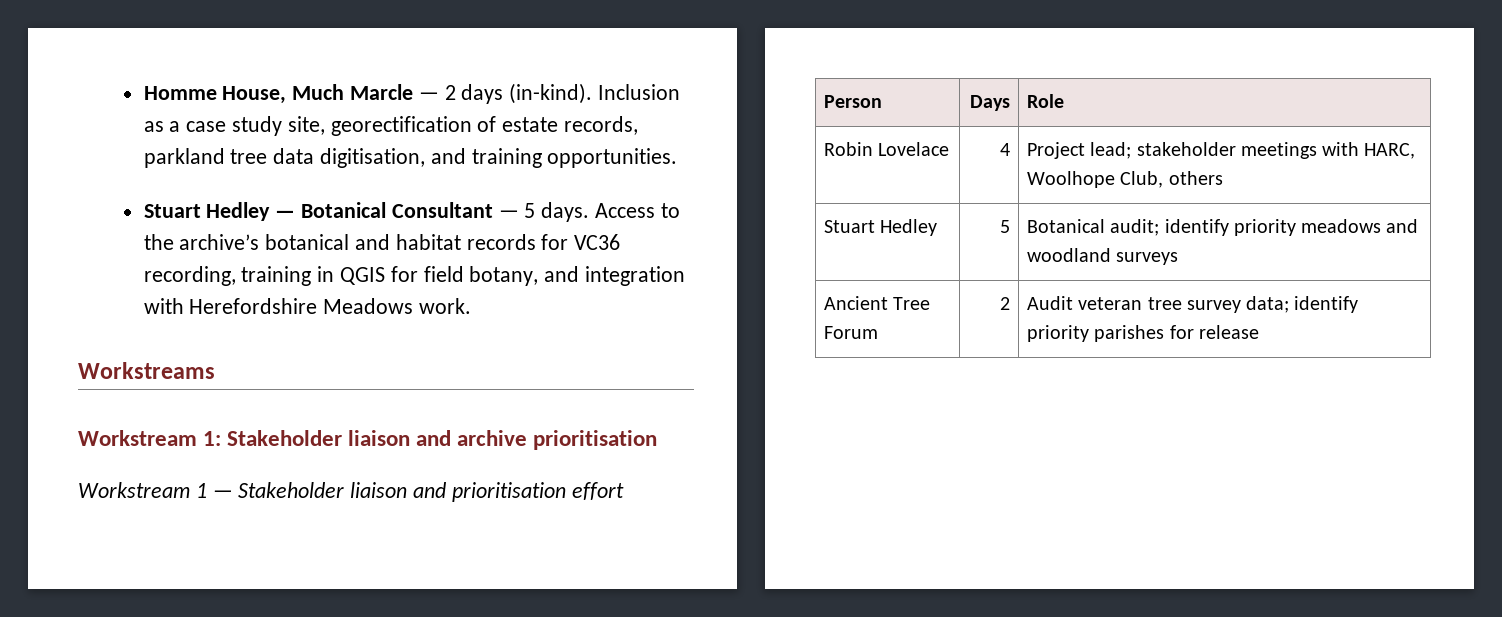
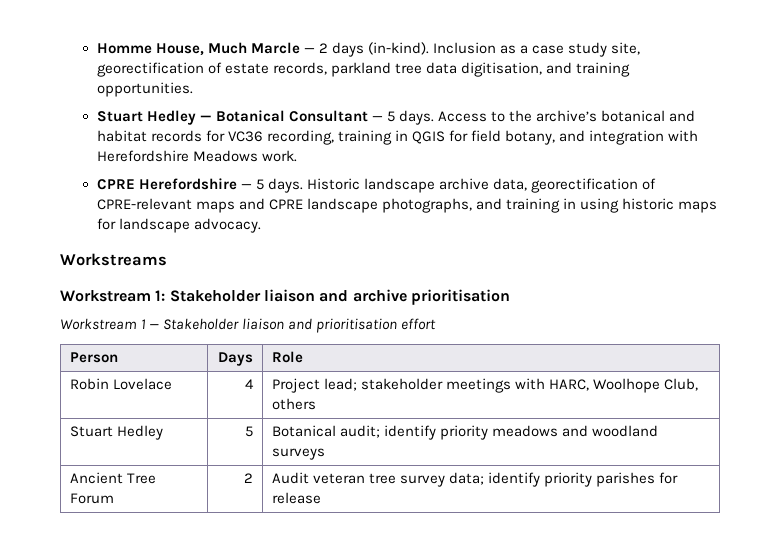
(472, 306) none -> [96,178,657,193] [96,198,718,213] [96,218,261,233] // CPRE Herefordshire — 5 days. Historic landscape archive data, georectification of CPRE-relevant maps and CPRE landscape photographs, and training in using historic maps for landscape advocacy.

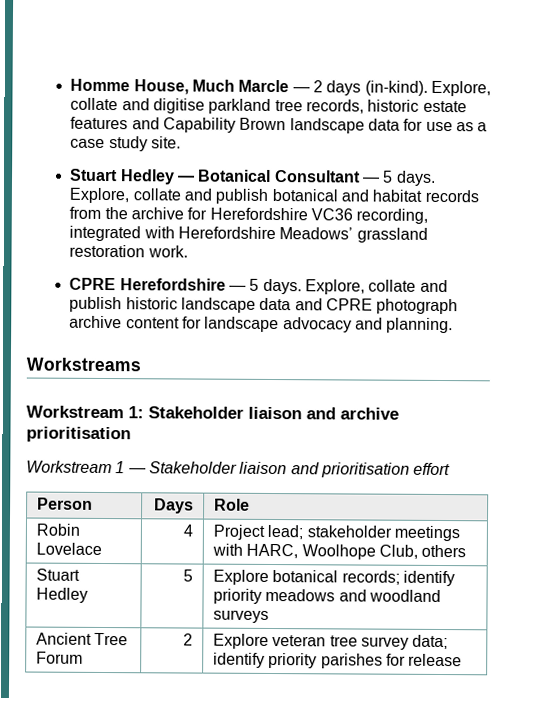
[433,42,641,57] [96,62,631,77] [96,82,193,97] Inclusion as a case study site, georectification of estate records, parkland tree data digitisation, and training opportunities. -> [431,80,492,97] [70,97,467,114] [70,116,488,134] [70,136,182,152] Explore, collate and digitise parkland tree records, historic estate features and Capability Brown landscape data for use as a case study site.
[438,110,696,122] [96,130,699,145] [96,150,258,162] Access to the archive’s botanical and habitat records for VC36 recording, training in QGIS for field botany, and integration with Herefordshire Meadows -> [69,187,479,204] [69,206,429,224] [69,225,428,243] [69,244,146,258] Explore, collate and publish botanical and habitat records from the archive for Herefordshire VC36 recording, integrated with Herefordshire Meadows’ grassland restoration
[307,178,657,193] [96,198,718,213] [96,218,261,233] Historic landscape archive data, georectification of CPRE-relevant maps and CPRE landscape photographs, and training in using historic maps for landscape advocacy. -> [305,279,448,295] [69,296,459,315] [69,315,454,334] Explore, collate and publish historic landscape data and CPRE photograph archive content for landscape advocacy and planning.
[271,425,380,438] Botanical audit; -> [213,569,400,585] Explore botanical records;
[271,472,309,484] Audit -> [213,633,270,649] Explore

